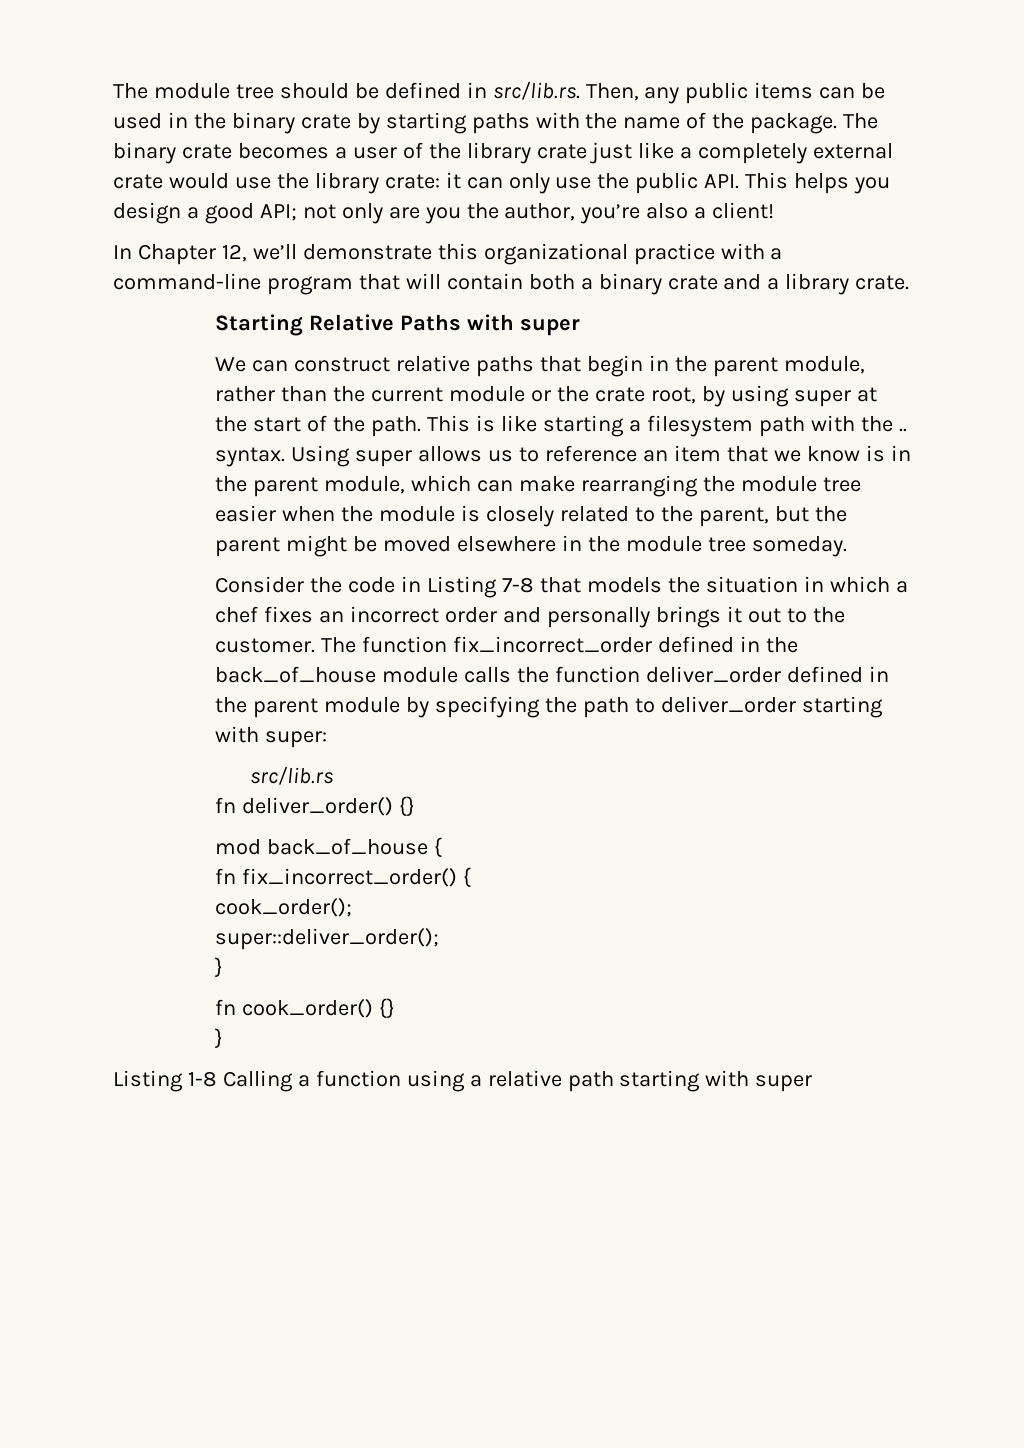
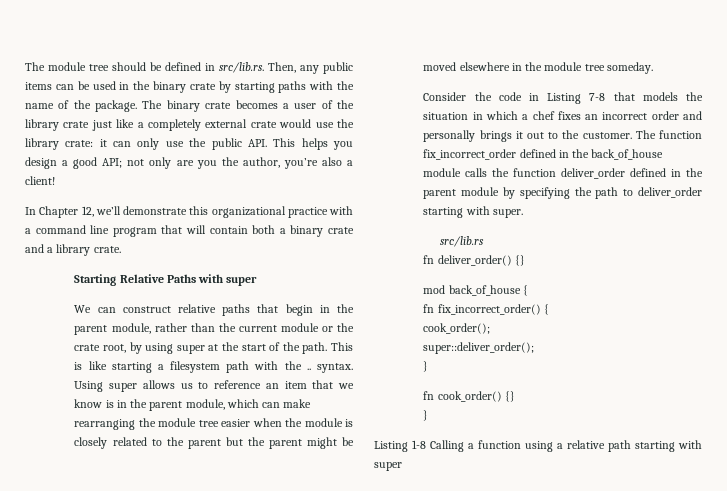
[113,273,261,290] command-line -> [35,225,110,234] command line
[698,507,769,527] parent, -> [187,439,221,449] parent
[265,731,328,748] super: -> [492,209,523,218] super.

